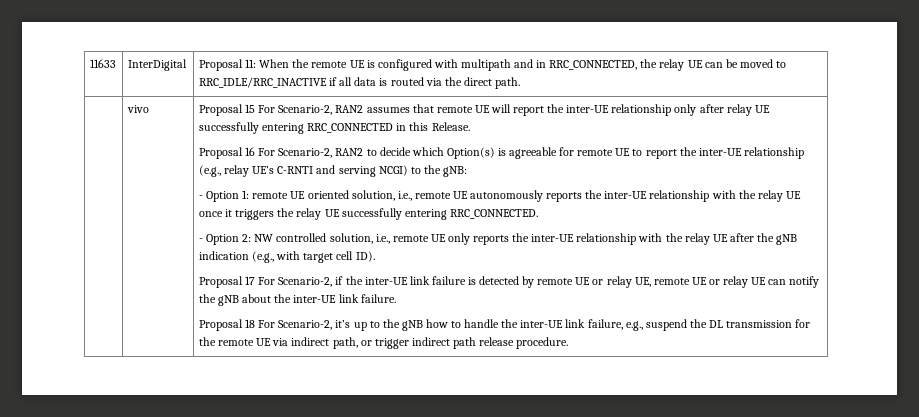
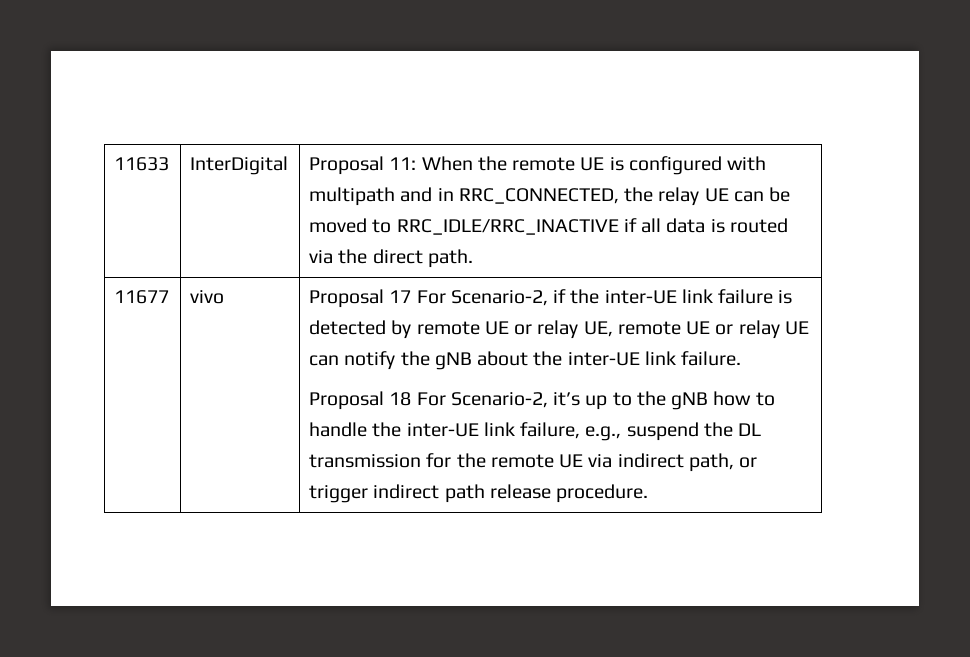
(520, 83) none -> [114,290,170,304] 11677
[245,104,770,116] [198,122,470,134] [198,147,804,159] [198,165,467,177] [198,190,801,202] [198,208,538,220] [198,233,798,245] [198,251,375,263] [198,276,243,288] 15 For Scenario-2, RAN2 assumes that remote UE will report the inter-UE relationship only after relay UE successfully entering RRC_CONNECTED in this Release. // Proposal 16 For Scenario-2, RAN2 to decide which Option(s) is agreeable for remote UE to report the inter-UE relationship (e.g., relay UE’s C-RNTI and serving NCGI) to the gNB: // - Option 1: remote UE oriented solution, i.e., remote UE autonomously reports the inter-UE relationship with the relay UE once it triggers the relay UE successfully entering RRC_CONNECTED. // - Option 2: NW controlled solution, i.e., remote UE only reports the inter-UE relationship with the relay UE after the gNB indication (e.g., with target cell ID). // Proposal -> (385, 298) none

